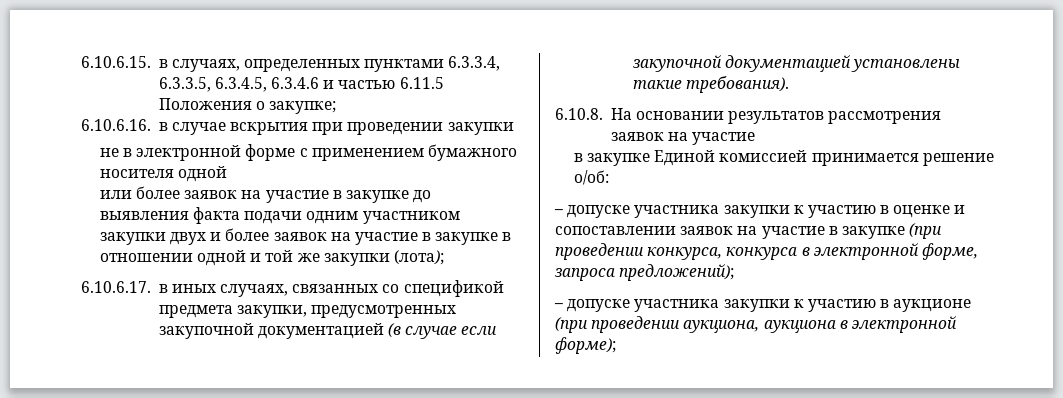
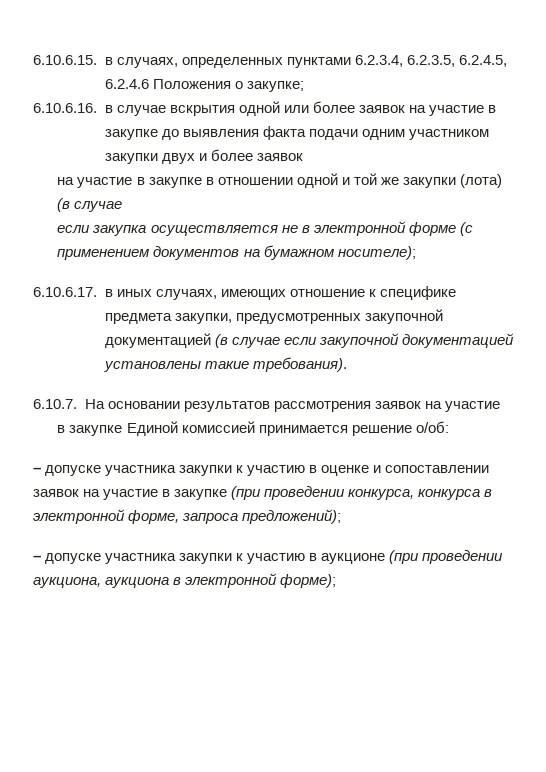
[448,56,501,71] [158,77,444,92] 6.3.3.4, 6.3.3.5, 6.3.4.5, 6.3.4.6 и частью 6.11.5 -> [354,55,507,67] [104,79,149,89] 6.2.3.4, 6.2.3.5, 6.2.4.5, 6.2.4.6
[312,122,514,135] [99,144,517,161] [99,166,227,182] при проведении закупки // не в электронной форме с применением бумажного носителя одной // -> [238,101,280,116] одной
(327, 236) none -> (303, 157) //
[393,250,444,265] (лота); -> [459,174,502,188] [57,198,123,212] [57,221,473,236] [57,245,416,260] (лота) (в случае // если закупка осуществляется не в электронной форме (с применением документов на бумажном носителе);
[292,280,504,297] связанных со спецификой -> [220,286,456,300] имеющих отношение к специфике
[555,108,603,120] 6.10.8. -> [33,399,77,409] 6.10.7.

